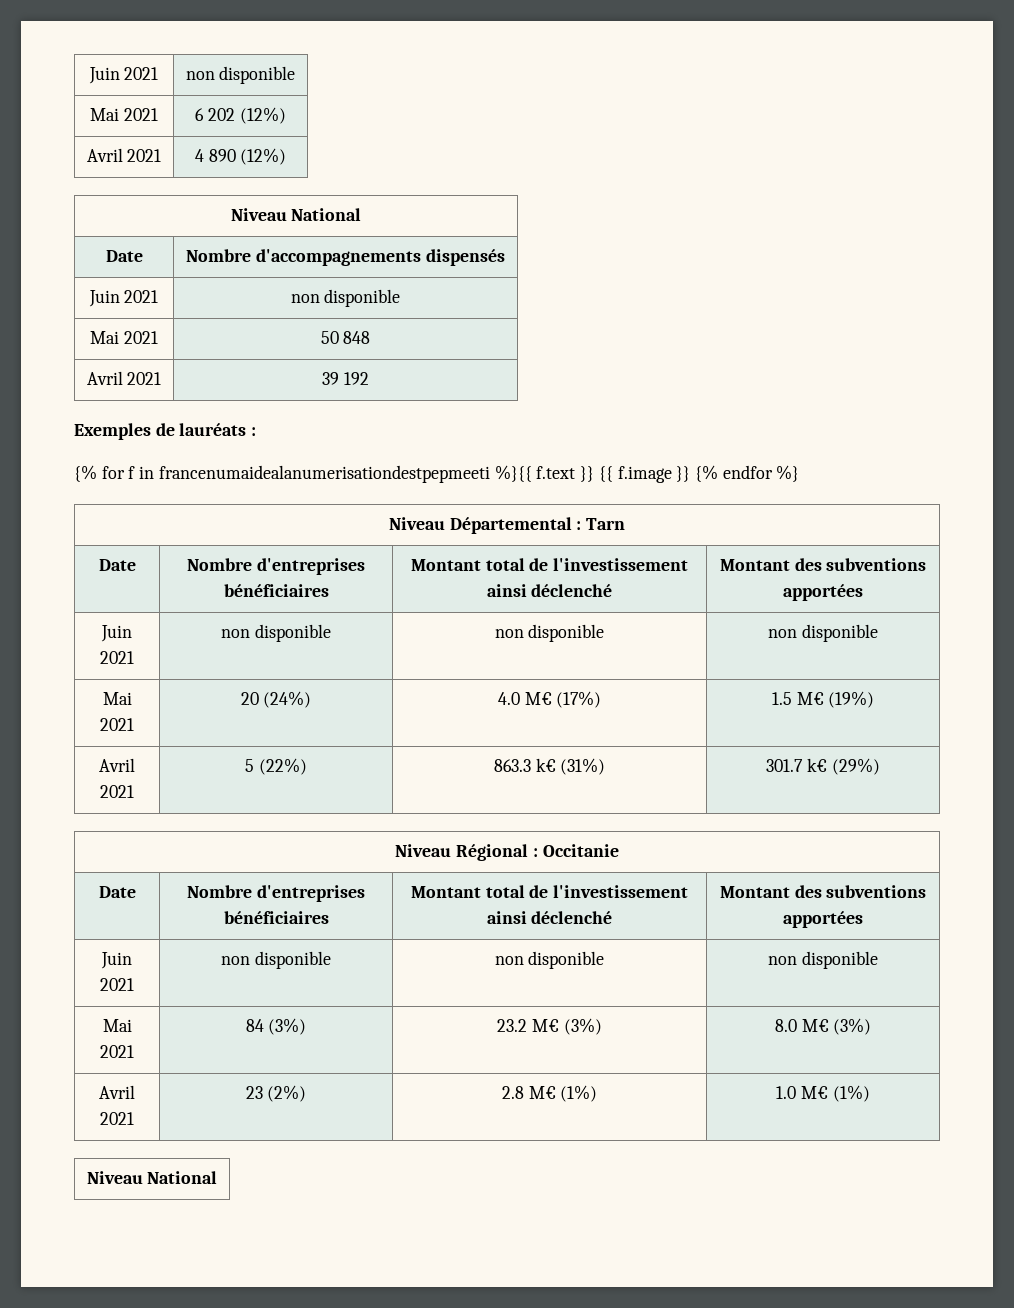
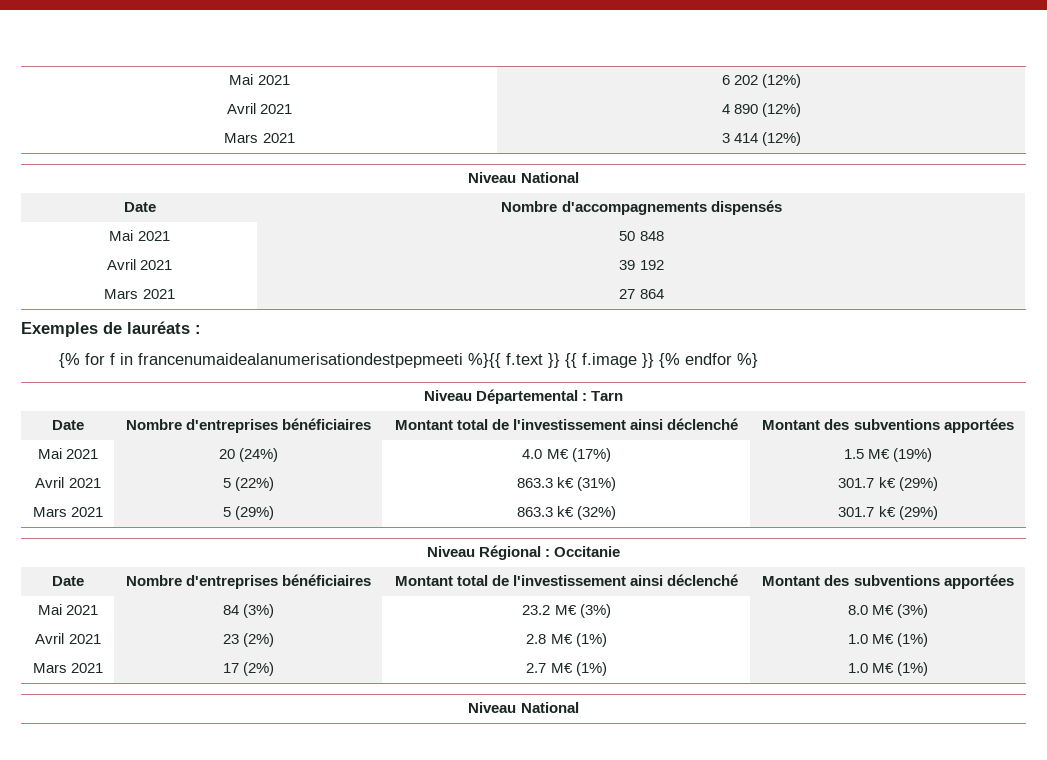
[88,67,159,84] [185,66,296,84] Juin 2021 | non disponible // -> (229, 79) none
(287, 156) none -> [224,133,295,143] [721,132,802,146] // Mars 2021 | 3 414 (12%)
[88,290,159,307] [290,289,401,307] // Juin 2021 | non disponible -> (782, 207) none
(369, 378) none -> [104,289,175,299] [619,289,664,299] // Mars 2021 | 27 864
[101,625,132,642] [100,651,134,664] [221,624,331,642] [494,624,605,642] [768,624,878,642] // Juin 2021 | non disponible | non disponible | non disponible -> (1014, 425) none
(880, 766) none -> [32,507,104,517] [222,506,275,520] [516,506,617,520] [838,506,938,520] // Mars 2021 | 5 (29%) | 863.3 k€ (32%) | 301.7 k€ (29%)
[101,952,132,969] [100,978,134,991] [221,951,331,969] [494,951,605,969] [768,951,878,969] // Juin 2021 | non disponible | non disponible | non disponible -> (1014, 581) none
(870, 1093) none -> [32,663,104,673] [222,662,275,676] [526,662,607,676] [847,662,929,676] // Mars 2021 | 17 (2%) | 2.7 M€ (1%) | 1.0 M€ (1%)

